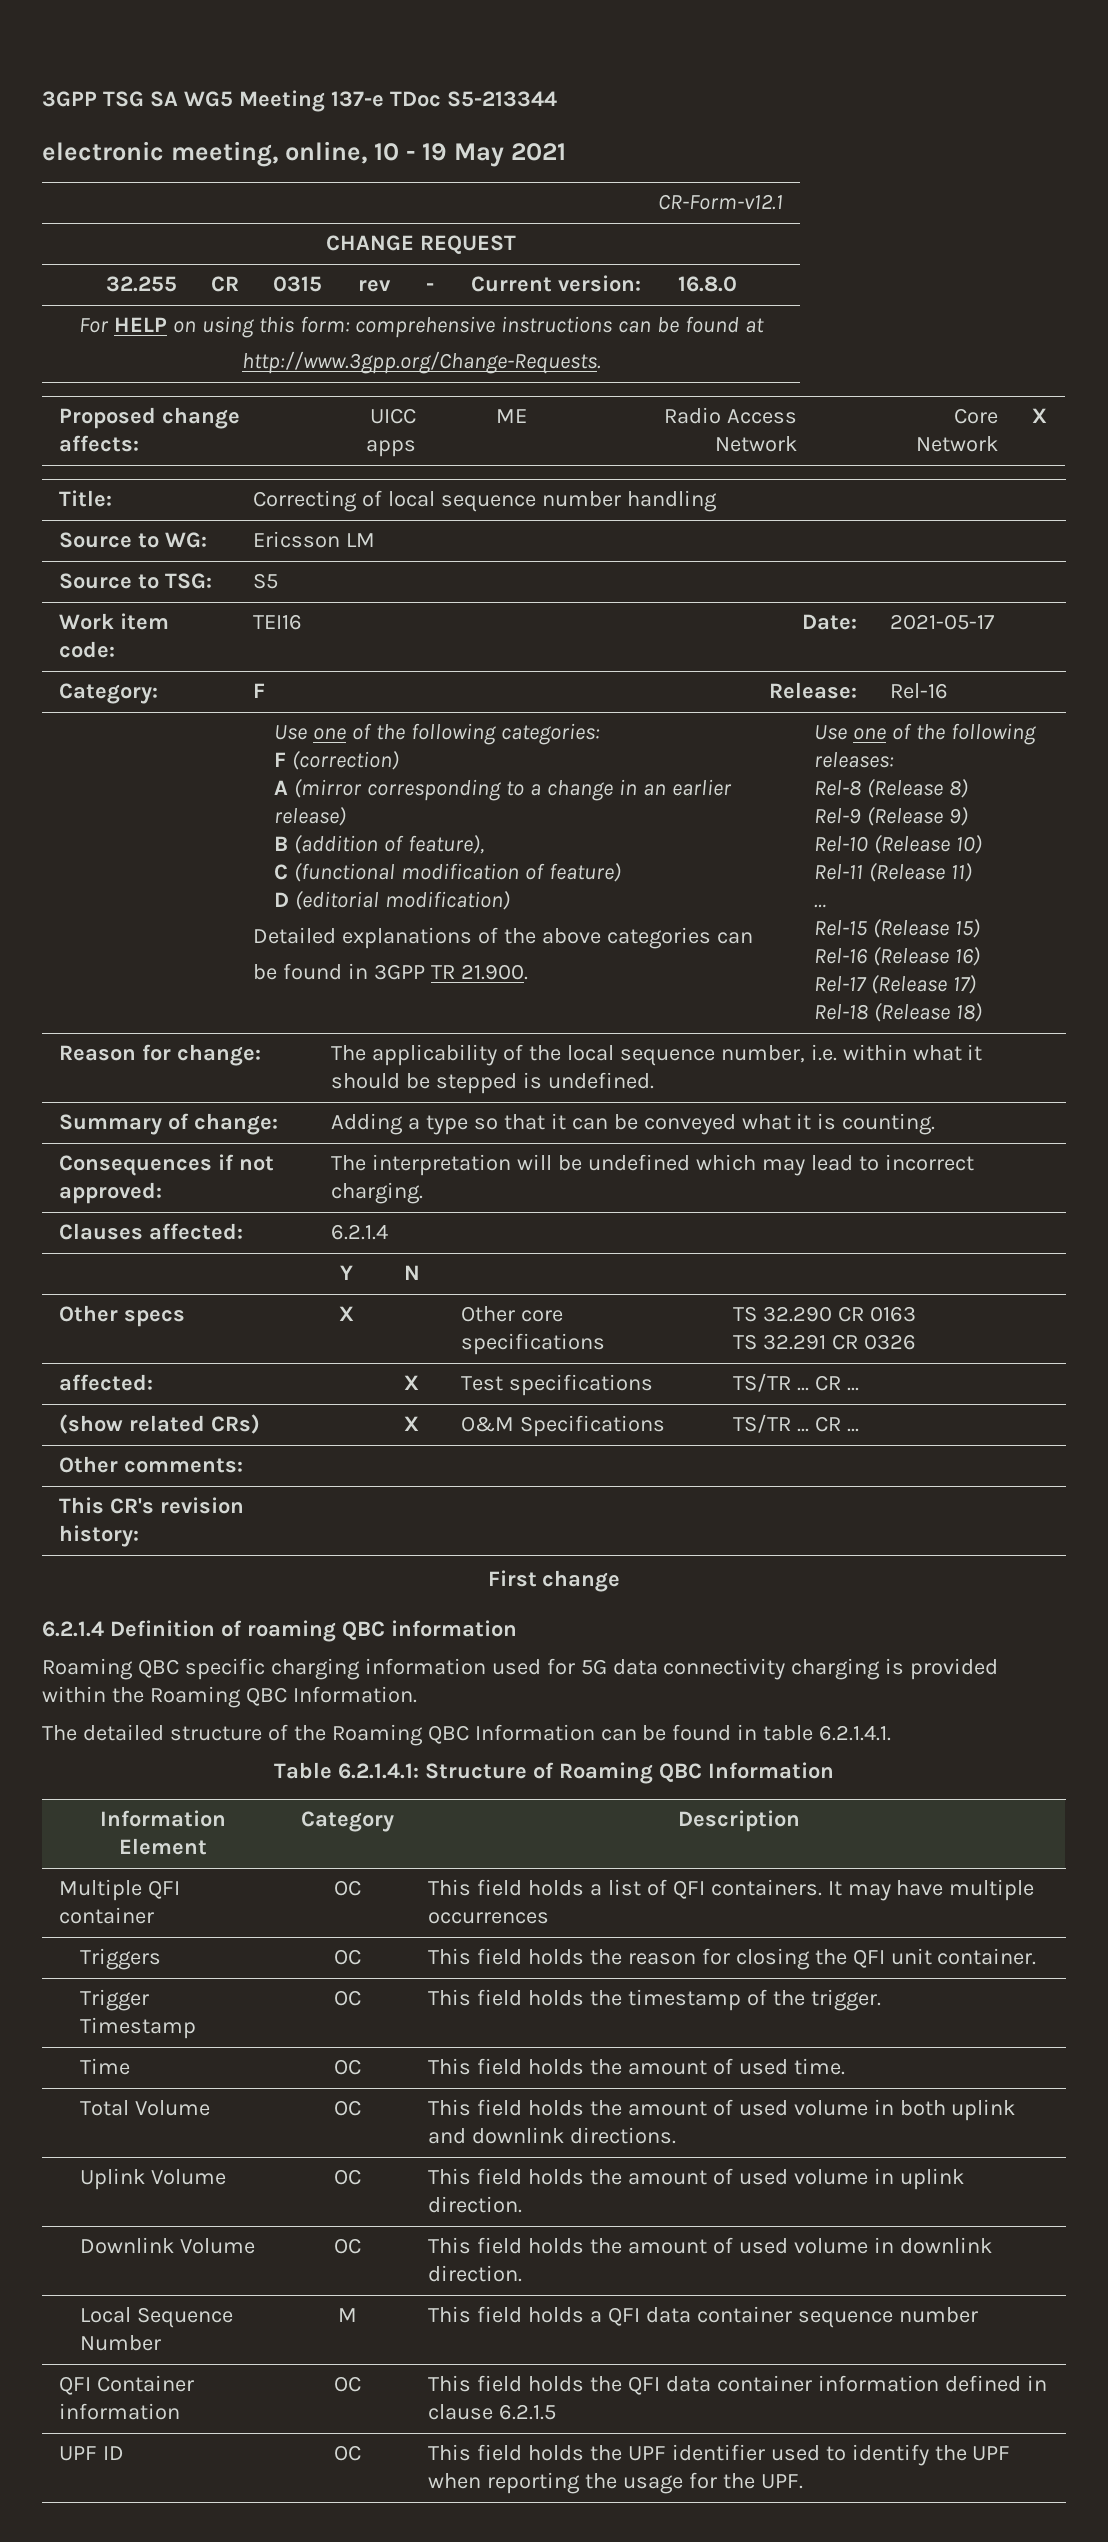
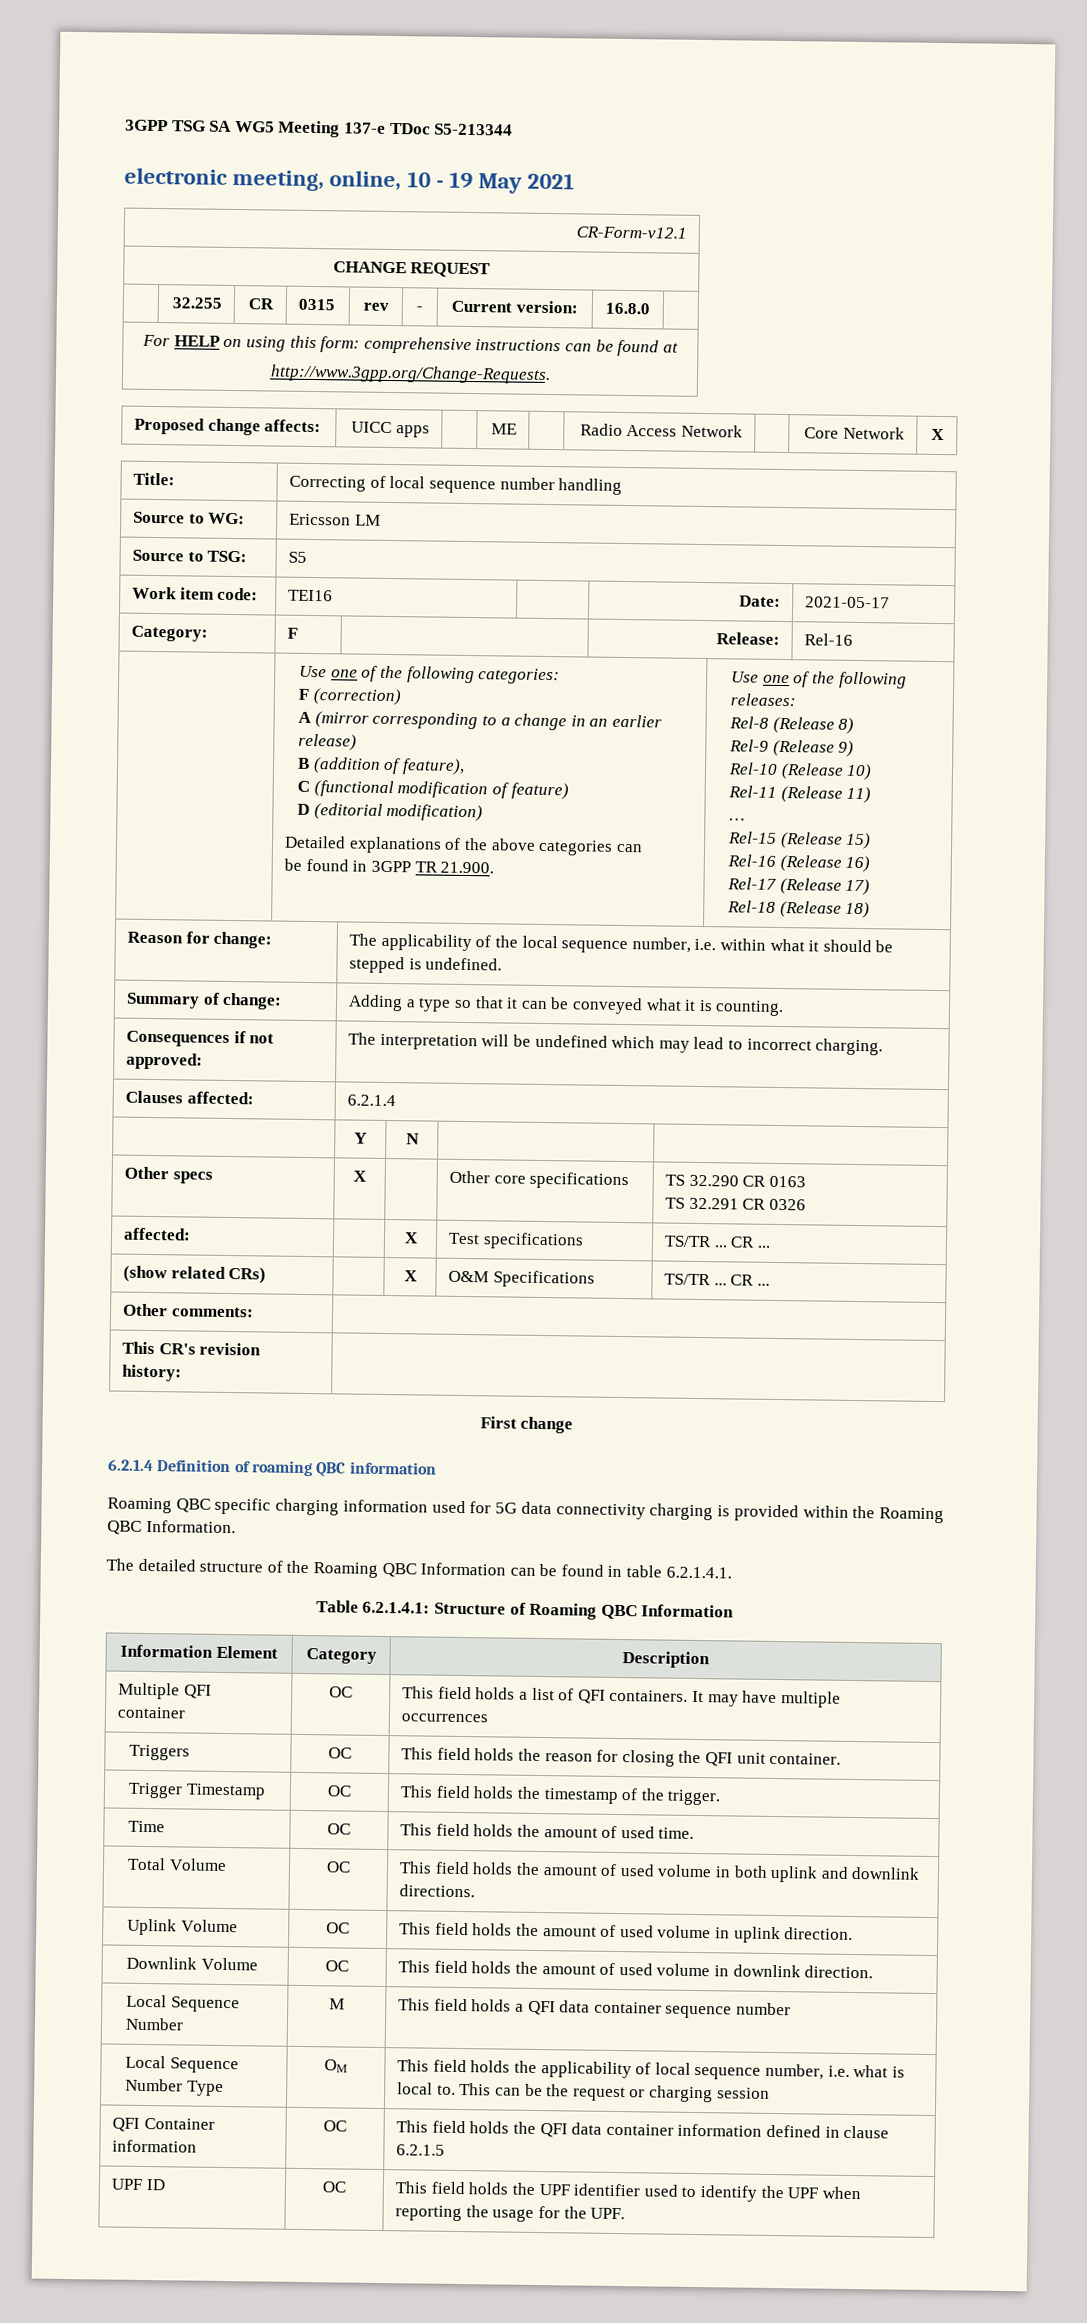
(978, 2315) none -> [125,2055,239,2074] [125,2078,224,2096] [324,2059,348,2073] [397,2059,905,2080] [397,2082,770,2103] // Local Sequence Number Type | OM | This field holds the applicability of local sequence number, i.e. what is local to. This can be the request or charging session

